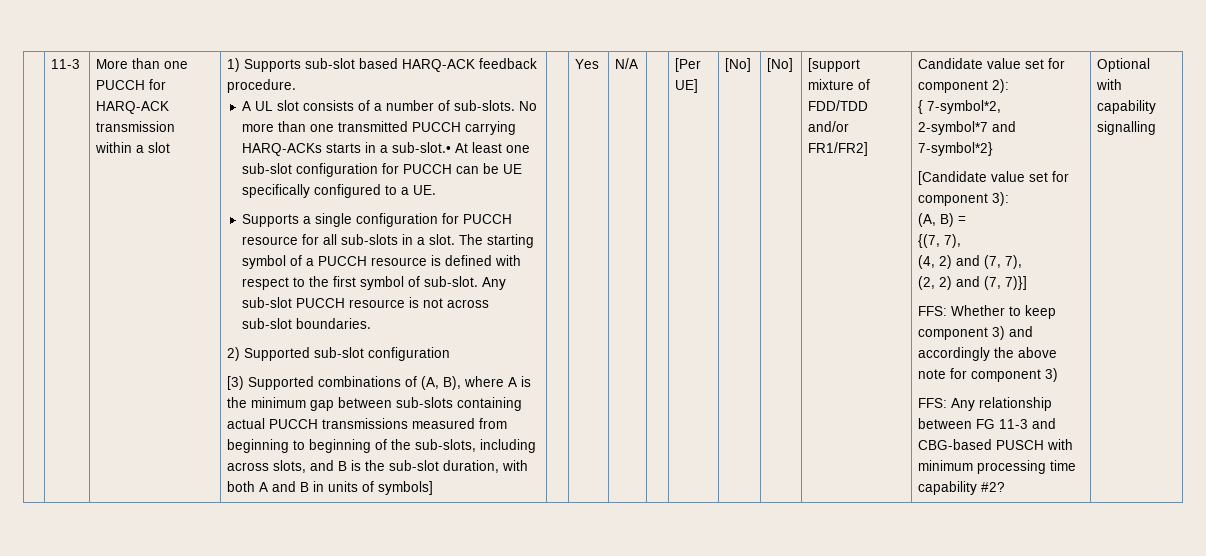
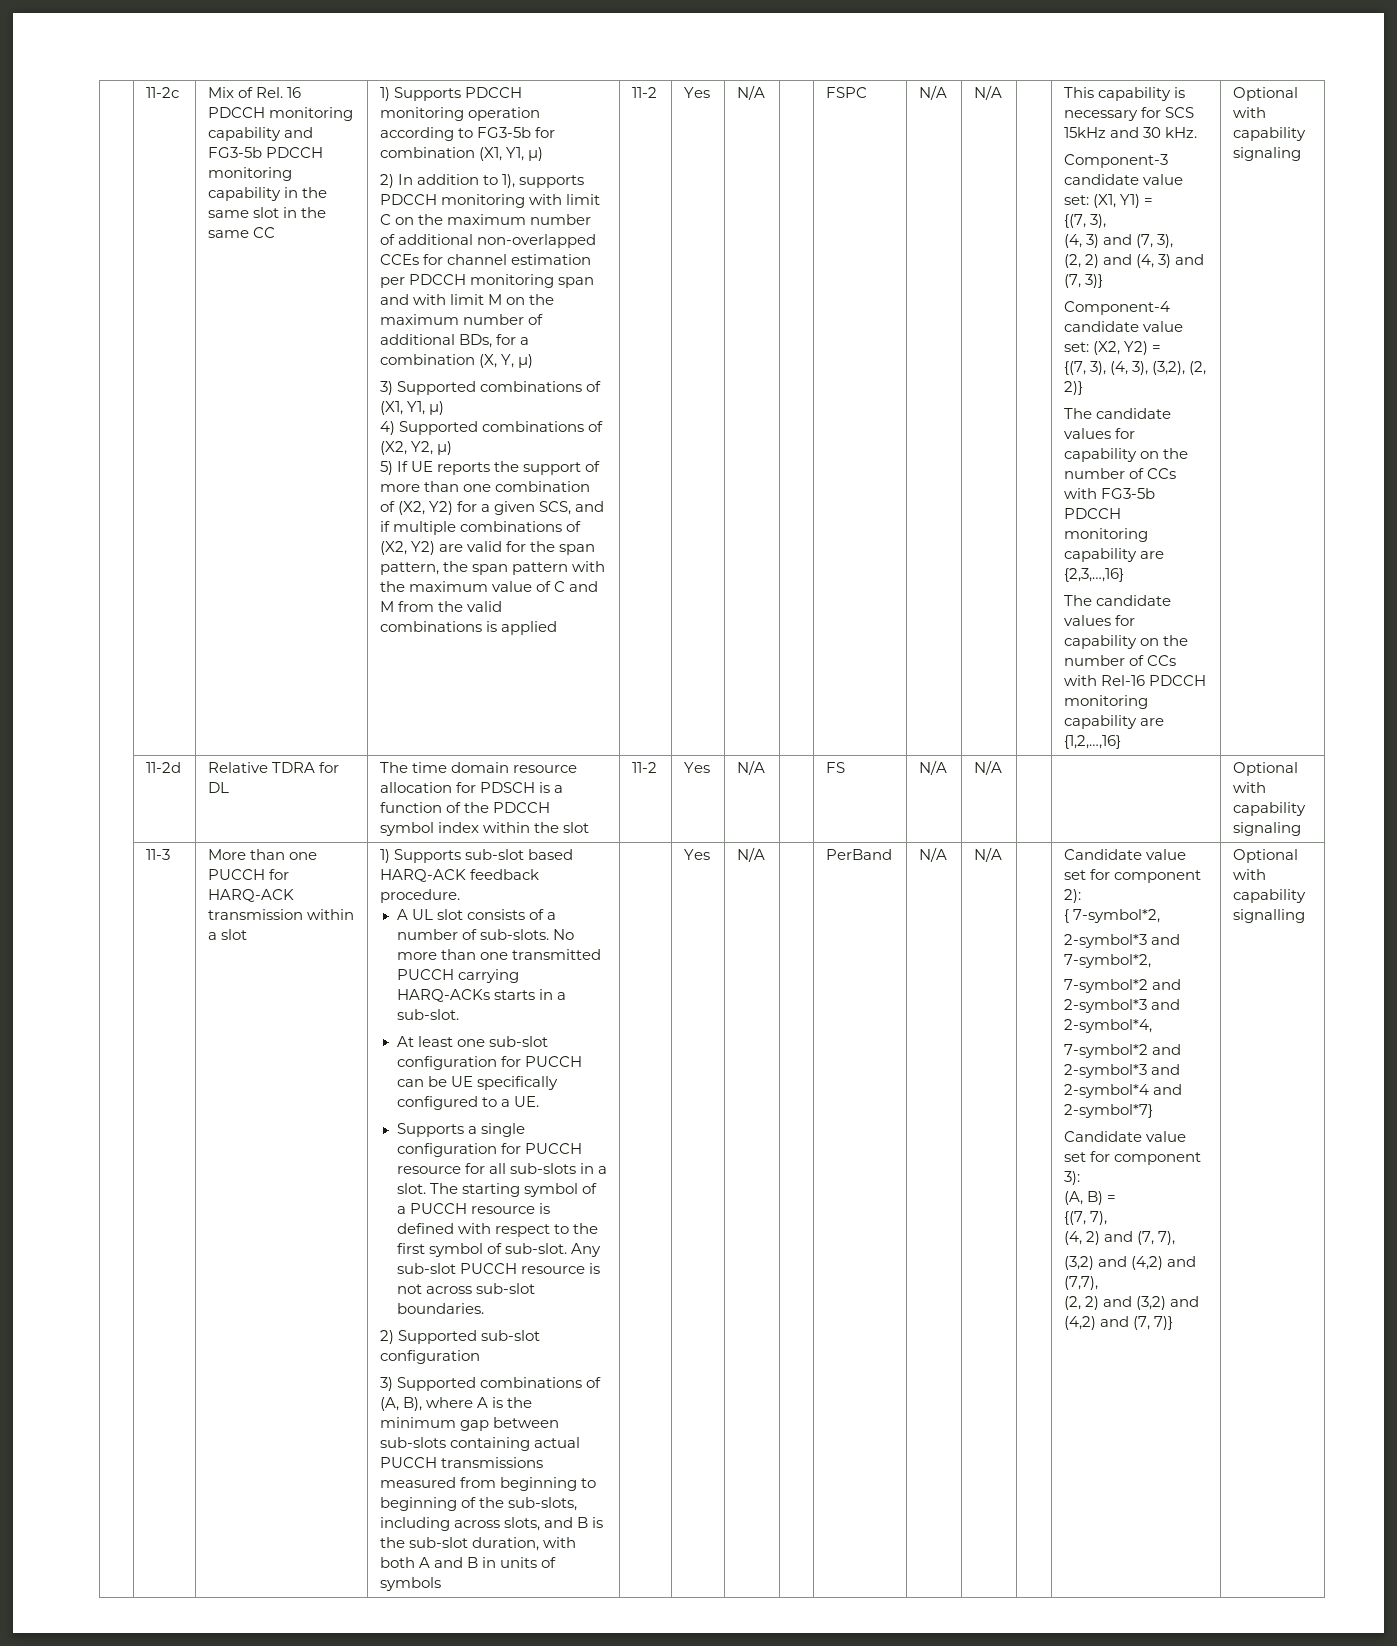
(51, 64) none -> [146,87,180,98] [208,87,302,98] [208,107,354,121] [208,127,314,141] [208,147,324,158] [208,167,293,181] [208,187,328,201] [208,207,327,218] [208,227,276,238] [380,87,523,101] [380,107,541,121] [380,127,556,141] [380,147,544,161] [380,174,585,188] [380,194,601,208] [380,214,592,225] [380,234,597,248] [380,254,592,265] [380,274,595,288] [380,294,555,305] [380,314,544,325] [380,334,530,348] [380,354,534,368] [380,381,602,395] [380,401,445,415] [380,421,604,435] [380,441,453,455] [380,461,601,475] [380,481,591,492] [380,501,605,515] [380,521,582,535] [380,541,596,555] [380,561,606,575] [380,581,599,592] [380,601,503,612] [380,621,558,635] [632,87,658,98] [684,87,711,98] [737,85,766,100] [826,87,868,98] [919,85,948,100] [974,85,1003,100] [1064,87,1186,101] [1064,107,1195,121] [1064,127,1198,138] [1064,154,1169,168] [1064,174,1184,185] [1064,194,1154,208] [1064,214,1107,228] [1064,234,1174,248] [1064,254,1205,268] [1064,274,1104,288] [1064,301,1171,315] [1064,321,1184,332] [1064,341,1162,355] [1064,361,1207,375] [1064,381,1084,395] [1064,408,1172,419] [1064,428,1136,439] [1064,448,1189,462] [1064,468,1177,479] [1064,488,1156,499] [1064,508,1122,519] [1064,528,1149,542] [1064,548,1165,562] [1064,568,1125,582] [1064,595,1172,606] [1064,615,1136,626] [1064,635,1189,649] [1064,655,1177,666] [1064,675,1207,686] [1064,695,1149,709] [1064,715,1165,729] [1064,735,1122,749] [1233,87,1299,101] [1233,107,1267,118] [1233,127,1307,141] [1233,147,1302,161] [146,762,182,773] [208,762,340,773] [208,782,230,793] [380,762,578,773] [380,782,564,793] [380,802,551,813] [380,822,590,836] [632,762,658,773] [684,762,711,773] [737,760,766,775] [826,762,846,773] [919,760,948,775] [974,760,1003,775] [1233,762,1299,776] [1233,782,1267,793] [1233,802,1307,816] [1233,822,1302,836] | 11-2c | Mix of Rel. 16 PDCCH monitoring capability and FG3-5b PDCCH monitoring capability in the same slot in the same CC | 1) Supports PDCCH monitoring operation according to FG3-5b for combination (X1, Y1, μ) // 2) In addition to 1), supports PDCCH monitoring with limit C on the maximum number of additional non-overlapped CCEs for channel estimation per PDCCH monitoring span and with limit M on the maximum number of additional BDs, for a combination (X, Y, μ) // 3) Supported combinations of (X1, Y1, μ) // 4) Supported combinations of (X2, Y2, μ) // 5) If UE reports the support of more than one combination of (X2, Y2) for a given SCS, and if multiple combinations of (X2, Y2) are valid for the span pattern, the span pattern with the maximum value of C and M from the valid combinations is applied | 11-2 | Yes | N/A | | FSPC | N/A | N/A | | This capability is necessary for SCS 15kHz and 30 kHz. // Component-3 candidate value set: (X1, Y1) = // {(7, 3), // (4, 3) and (7, 3), // (2, 2) and (4, 3) and (7, 3)} // Component-4 candidate value set: (X2, Y2) = // {(7, 3), (4, 3), (3,2), (2, 2)} // The candidate values for capability on the number of CCs with FG3-5b PDCCH monitoring capability are {2,3,…,16} // The candidate values for capability on the number of CCs with Rel-16 PDCCH monitoring capability are {1,2,…,16} | Optional with capability signaling // | 11-2d | Relative TDRA for DL | The time domain resource allocation for PDSCH is a function of the PDCCH symbol index within the slot | 11-2 | Yes | N/A | | FS | N/A | N/A | | | Optional with capability signaling //
[392,142,452,153] sub-slot.• -> [396,1009,459,1020] sub-slot. //
[227,376,245,390] [3) -> [380,1377,394,1391] 3)
[378,481,434,495] [575,59,600,69] [615,58,639,69] [675,58,702,72] [675,79,699,93] [725,58,752,72] [767,58,794,72] [808,58,861,72] [808,79,871,90] [808,100,869,111] [808,121,850,132] [808,142,869,156] symbols] | | Yes | N/A | | [Per UE] | [No] | [No] | [support mixture of FDD/TDD and/or FR1/FR2] -> [380,1577,442,1591] [684,849,711,860] [737,847,766,862] [826,849,893,860] [919,847,948,862] [974,847,1003,862] symbols | | Yes | N/A | | PerBand | N/A | N/A |
[918,121,1017,135] [918,142,994,156] [918,171,988,185] 2-symbol*7 and 7-symbol*2} // [Candidate -> [1064,934,1181,948] [1064,954,1152,968] [1064,979,1182,993] [1064,999,1181,1013] [1064,1019,1153,1033] [1064,1044,1182,1058] [1064,1064,1181,1078] [1064,1084,1183,1098] [1064,1104,1154,1118] [1064,1131,1143,1142] 2-symbol*3 and 7-symbol*2, // 7-symbol*2 and 2-symbol*3 and 2-symbol*4, // 7-symbol*2 and 2-symbol*3 and 2-symbol*4 and 2-symbol*7} // Candidate
[918,276,1028,290] [918,305,1057,319] [918,326,1034,340] [918,347,1058,361] [918,368,1059,382] [918,397,1053,411] [918,418,1057,429] [918,439,1074,450] [918,460,1077,474] [918,481,1006,495] (2, 2) and (7, 7)}] // FFS: Whether to keep component 3) and accordingly the above note for component 3) // FFS: Any relationship between FG 11-3 and CBG-based PUSCH with minimum processing time capability #2? -> [1064,1256,1197,1270] [1064,1276,1099,1290] [1064,1296,1200,1310] [1064,1316,1174,1330] (3,2) and (4,2) and (7,7), // (2, 2) and (3,2) and (4,2) and (7, 7)}

